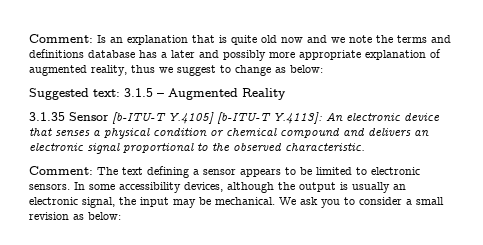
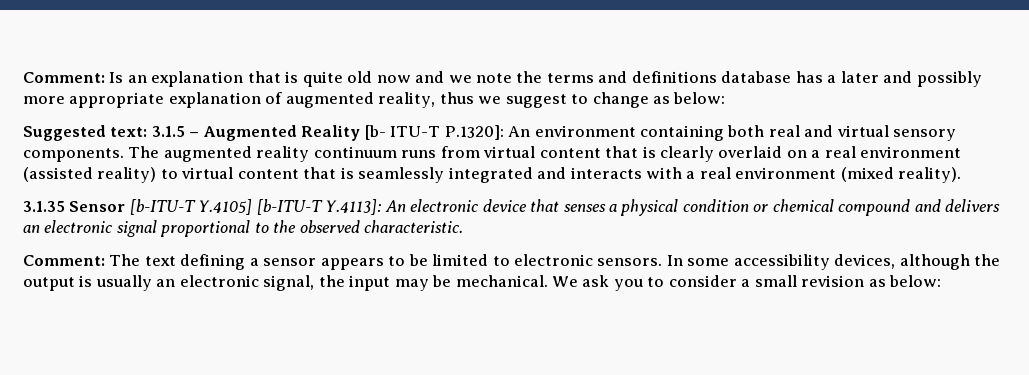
(286, 94) none -> [364,125,957,141] [23,146,962,162] [23,167,962,183] [b- ITU-T P.1320]: An environment containing both real and virtual sensory components. The augmented reality continuum runs from virtual content that is clearly overlaid on a real environment (assisted reality) to virtual content that is seamlessly integrated and interacts with a real environment (mixed reality).

